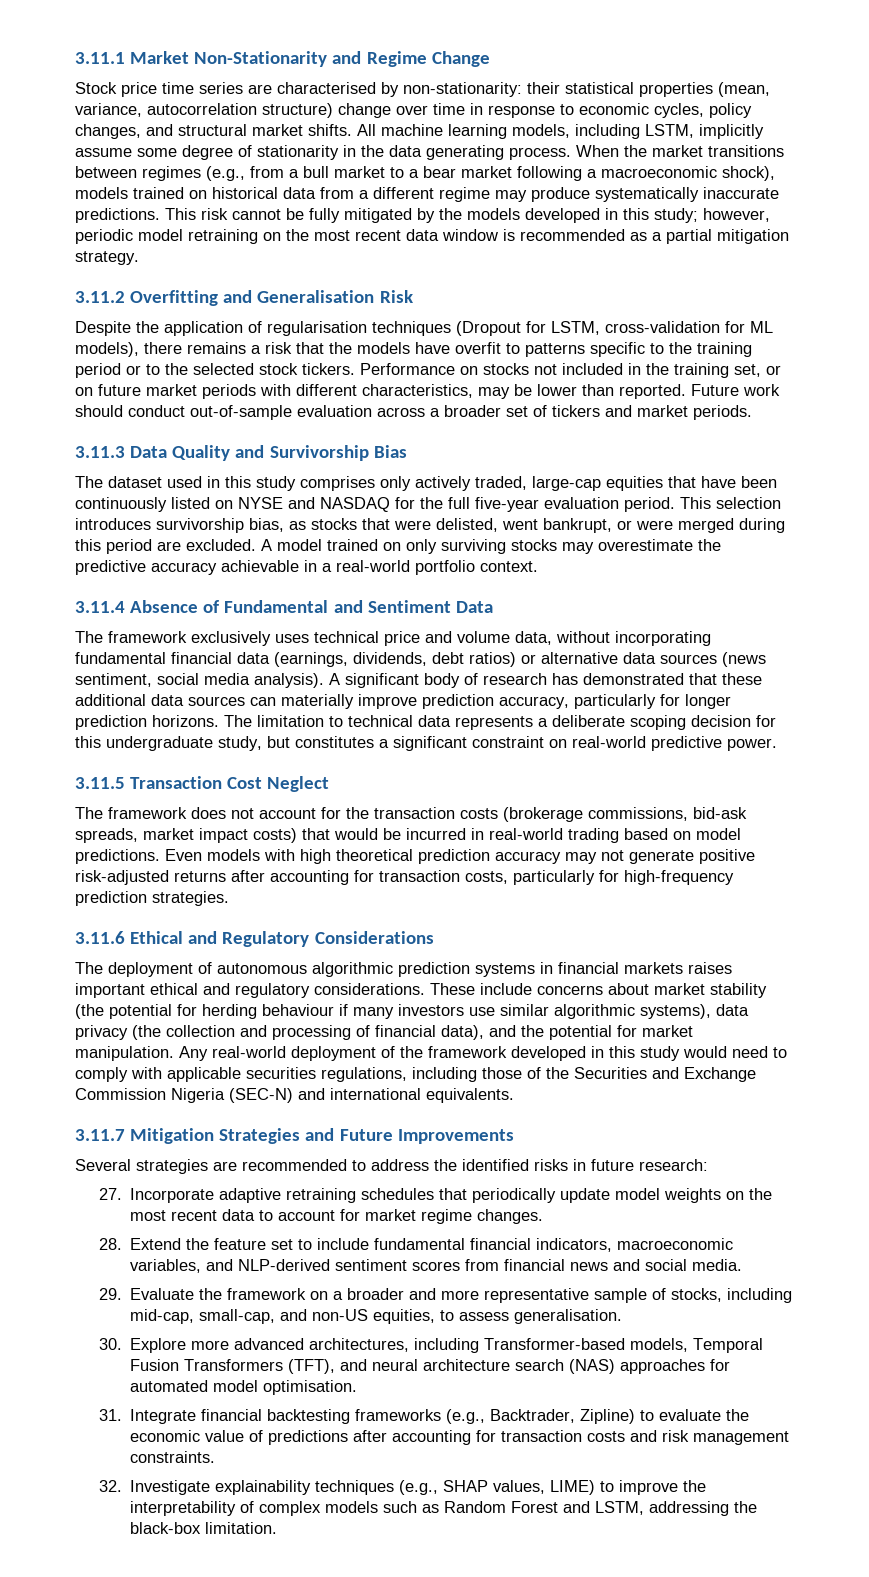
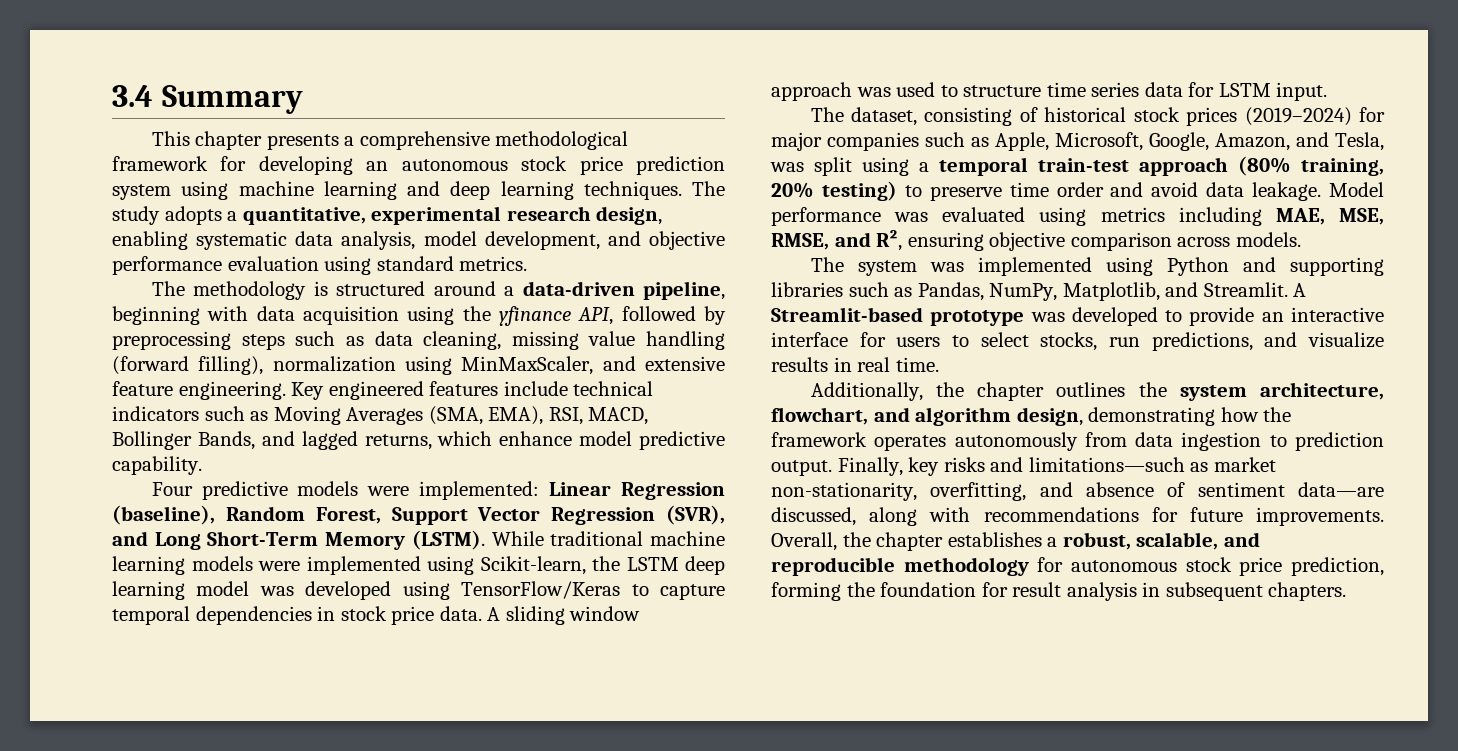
[75,51,490,67] [75,82,770,97] [75,103,752,118] [75,124,764,139] [75,145,784,160] [75,166,775,181] [75,187,779,202] [75,208,770,223] [75,229,789,244] [75,251,139,265] [75,290,413,306] [75,321,773,336] [75,342,752,357] [75,363,781,378] [75,384,780,399] [75,405,752,420] [75,445,407,461] [75,476,777,491] [75,497,781,512] [75,518,785,533] [75,539,721,554] [75,560,538,575] [75,600,493,613] [75,631,711,646] [75,652,766,667] [75,673,762,688] [75,694,731,709] [75,715,776,730] [75,736,777,751] [75,776,330,792] [75,807,747,822] [75,828,741,843] [75,849,755,864] [75,870,734,885] [75,891,229,906] [75,931,434,947] [75,962,732,977] [75,983,767,998] [75,1004,749,1019] [75,1025,693,1040] [75,1046,787,1061] [75,1067,756,1082] [75,1088,514,1103] [75,1128,514,1144] [75,1159,708,1174] [98,1188,773,1203] [130,1209,544,1224] [98,1238,734,1252] [130,1259,743,1273] [98,1288,793,1303] [130,1309,623,1324] [98,1338,764,1353] [130,1359,731,1374] [130,1380,358,1395] [98,1409,750,1424] [130,1430,790,1445] [130,1451,216,1463] [98,1480,707,1495] [130,1501,758,1516] [130,1522,278,1534] 3.11.1 Market Non-Stationarity and Regime Change // Stock price time series are characterised by non-stationarity: their statistical properties (mean, variance, autocorrelation structure) change over time in response to economic cycles, policy changes, and structural market shifts. All machine learning models, including LSTM, implicitly assume some degree of stationarity in the data generating process. When the market transitions between regimes (e.g., from a bull market to a bear market following a macroeconomic shock), models trained on historical data from a different regime may produce systematically inaccurate predictions. This risk cannot be fully mitigated by the models developed in this study; however, periodic model retraining on the most recent data window is recommended as a partial mitigation strategy. // 3.11.2 Overfitting and Generalisation Risk // Despite the application of regularisation techniques (Dropout for LSTM, cross-validation for ML models), there remains a risk that the models have overfit to patterns specific to the training period or to the selected stock tickers. Performance on stocks not included in the training set, or on future market periods with different characteristics, may be lower than reported. Future work should conduct out-of-sample evaluation across a broader set of tickers and market periods. // 3.11.3 Data Quality and Survivorship Bias // The dataset used in this study comprises only actively traded, large-cap equities that have been continuously listed on NYSE and NASDAQ for the full five-year evaluation period. This selection introduces survivorship bias, as stocks that were delisted, went bankrupt, or were merged during this period are excluded. A model trained on only surviving stocks may overestimate the predictive accuracy achievable in a real-world portfolio context. // 3.11.4 Absence of Fundamental and Sentiment Data // The framework exclusively uses technical price and volume data, without incorporating fundamental financial data (earnings, dividends, debt ratios) or alternative data sources (news sentiment, social media analysis). A significant body of research has demonstrated that these additional data sources can materially improve prediction accuracy, particularly for longer prediction horizons. The limitation to technical data represents a deliberate scoping decision for this undergraduate study, but constitutes a significant constraint on real-world predictive power. // 3.11.5 Transaction Cost Neglect // The framework does not account for the transaction costs (brokerage commissions, bid-ask spreads, market impact costs) that would be incurred in real-world trading based on model predictions. Even models with high theoretical prediction accuracy may not generate positive risk-adjusted returns after accounting for transaction costs, particularly for high-frequency prediction strategies. // 3.11.6 Ethical and Regulatory Considerations // The deployment of autonomous algorithmic prediction systems in financial markets raises important ethical and regulatory considerations. These include concerns about market stability (the potential for herding behaviour if many investors use similar algorithmic systems), data privacy (the collection and processing of financial data), and the potential for market manipulation. Any real-world deployment of the framework developed in this study would need to comply with applicable securities regulations, including those of the Securities and Exchange Commission Nigeria (SEC-N) and international equivalents. // 3.11.7 Mitigation Strategies and Future Improvements // Several strategies are recommended to address the identified risks in future research: // 27. Incorporate adaptive retraining schedules that periodically update model weights on the most recent data to account for market regime changes. // 28. Extend the feature set to include fundamental financial indicators, macroeconomic variables, and NLP-derived sentiment scores from financial news and social media. // 29. Evaluate the framework on a broader and more representative sample of stocks, including mid-cap, small-cap, and non-US equities, to assess generalisation. // 30. Explore more advanced architectures, including Transformer-based models, Temporal Fusion Transformers (TFT), and neural architecture search (NAS) approaches for automated model optimisation. // 31. Integrate financial backtesting frameworks (e.g., Backtrader, Zipline) to evaluate the economic value of predictions after accounting for transaction costs and risk management constraints. // 32. Investigate explainability techniques (e.g., SHAP values, LIME) to improve the interpretability of complex models such as Random Forest and LSTM, addressing the black-box limitation. -> [112,85,303,114] [151,131,629,150] [112,156,725,175] [112,181,725,200] [112,206,663,225] [112,231,725,250] [112,256,528,275] [151,281,725,300] [112,306,726,326] [112,331,725,350] [112,356,725,375] [112,381,654,400] [112,406,649,425] [112,431,725,450] [112,456,202,475] [151,481,725,500] [112,505,725,525] [112,530,725,550] [112,556,725,575] [112,581,725,600] [112,606,641,625] [771,82,1328,101] [810,107,1385,126] [771,132,1384,151] [770,156,1384,176] [771,181,1384,201] [771,207,1384,226] [771,230,1301,251] [810,257,1384,276] [771,282,1307,301] [771,307,1384,326] [771,332,1384,351] [771,357,939,372] [810,382,1384,401] [771,407,1292,426] [771,432,1384,451] [771,457,1276,476] [771,482,1384,501] [771,507,1384,526] [771,532,1260,551] [771,557,1384,576] [771,582,1347,601] 3.4 Summary // This chapter presents a comprehensive methodological framework for developing an autonomous stock price prediction system using machine learning and deep learning techniques. The study adopts a quantitative, experimental research design, enabling systematic data analysis, model development, and objective performance evaluation using standard metrics. // The methodology is structured around a data-driven pipeline, beginning with data acquisition using the yfinance API, followed by preprocessing steps such as data cleaning, missing value handling (forward filling), normalization using MinMaxScaler, and extensive feature engineering. Key engineered features include technical indicators such as Moving Averages (SMA, EMA), RSI, MACD, Bollinger Bands, and lagged returns, which enhance model predictive capability. // Four predictive models were implemented: Linear Regression (baseline), Random Forest, Support Vector Regression (SVR), and Long Short-Term Memory (LSTM). While traditional machine learning models were implemented using Scikit-learn, the LSTM deep learning model was developed using TensorFlow/Keras to capture temporal dependencies in stock price data. A sliding window approach was used to structure time series data for LSTM input. // The dataset, consisting of historical stock prices (2019–2024) for major companies such as Apple, Microsoft, Google, Amazon, and Tesla, was split using a temporal train-test approach (80% training, 20% testing) to preserve time order and avoid data leakage. Model performance was evaluated using metrics including MAE, MSE, RMSE, and R², ensuring objective comparison across models. // The system was implemented using Python and supporting libraries such as Pandas, NumPy, Matplotlib, and Streamlit. A Streamlit-based prototype was developed to provide an interactive interface for users to select stocks, run predictions, and visualize results in real time. // Additionally, the chapter outlines the system architecture, flowchart, and algorithm design, demonstrating how the framework operates autonomously from data ingestion to prediction output. Finally, key risks and limitations—such as market non-stationarity, overfitting, and absence of sentiment data—are discussed, along with recommendations for future improvements. Overall, the chapter establishes a robust, scalable, and reproducible methodology for autonomous stock price prediction, forming the foundation for result analysis in subsequent chapters.

